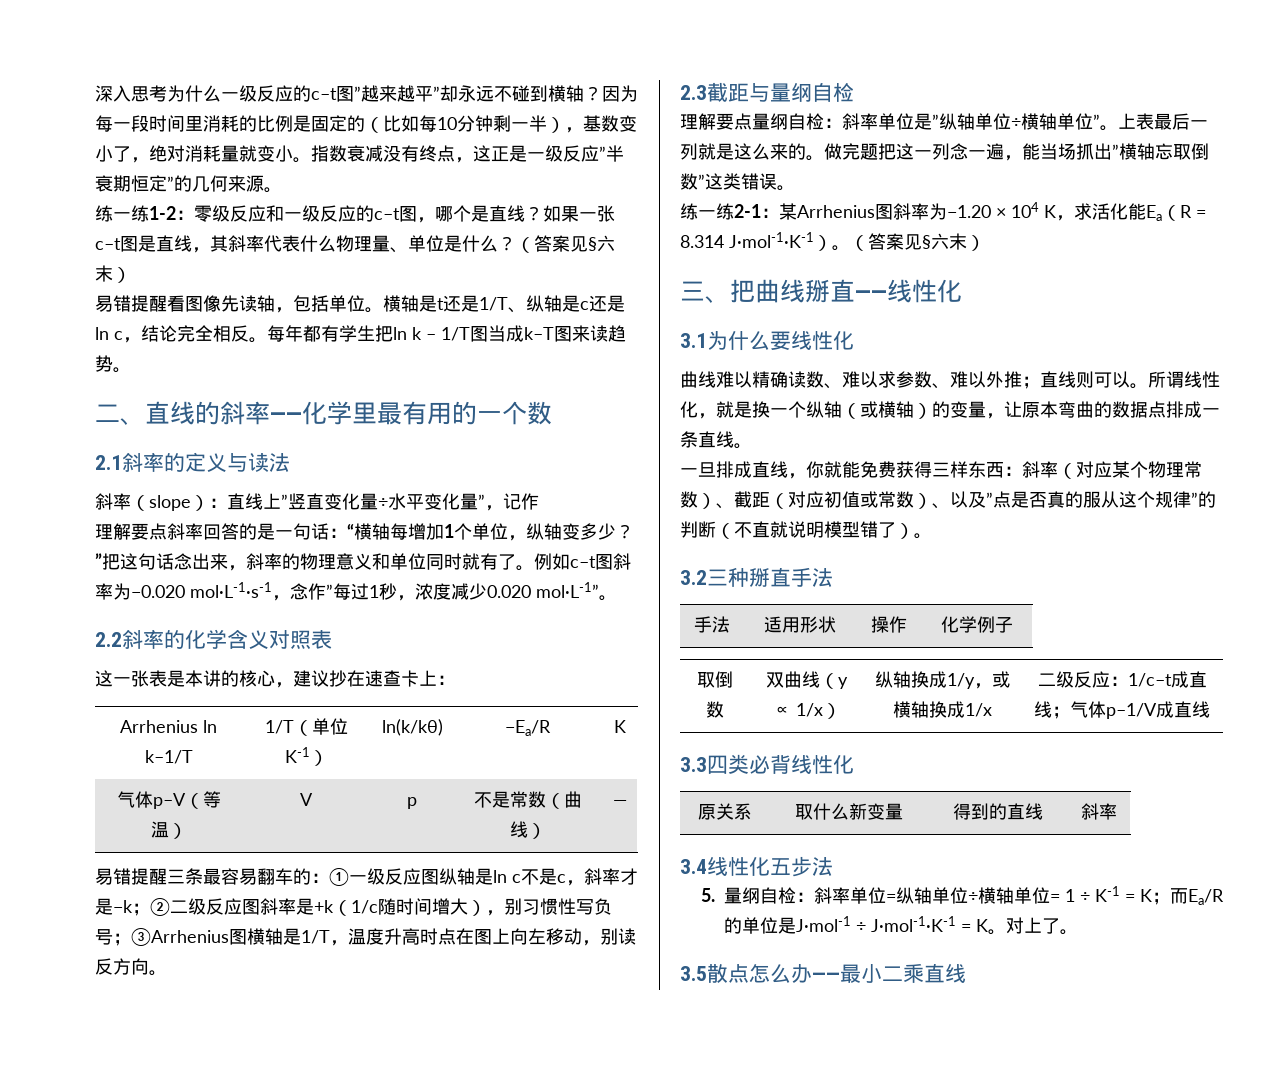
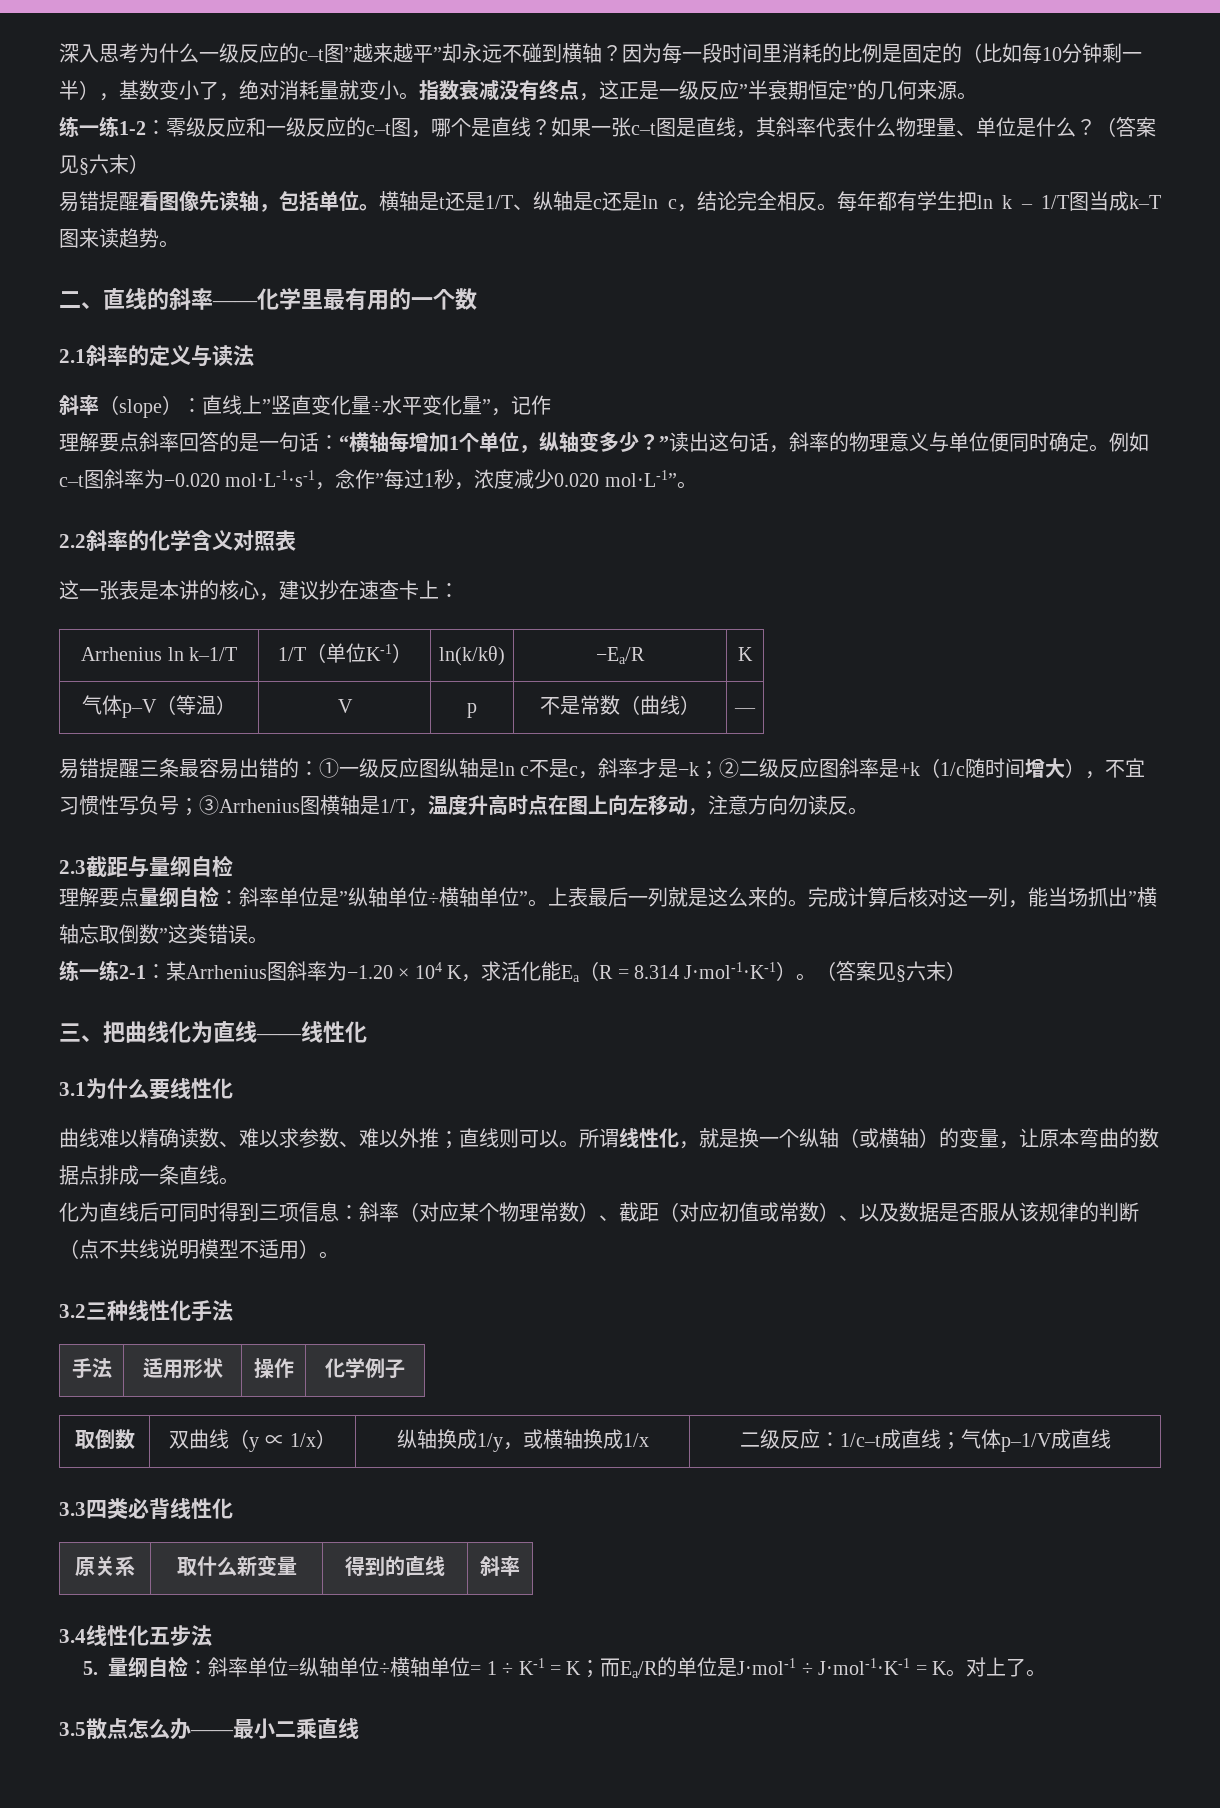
[102,553,228,570] 把这句话念出来 -> [669,432,769,452] 读出这句话
[372,553,516,570] 和单位同时就有了 -> [929,432,1089,452] 与单位便同时确定
[257,868,293,885] 翻车 -> [239,758,279,778] 出错
[504,898,522,915] 别 -> [1105,758,1146,778] 不宜
[600,928,636,945] [95,958,149,975] 别读反方向 -> [708,795,848,815] 注意方向勿读反
[824,143,1004,160] 做完题把这一列念一遍 -> [808,887,1008,907] 完成计算后核对这一列
[805,279,855,303] 掰直 -> [169,1021,257,1043] 化为直线
[680,461,1004,479] 一旦排成直线，你就能免费获得三样东西 -> [59,1202,339,1222] 化为直线后可同时得到三项信息
[986,491,1216,508] [680,521,788,539] ”点是否真的服从这个规律”的判断（不直就 -> [899,1202,1139,1222] [59,1239,159,1259] 数据是否服从该规律的判断（点不共线
[860,521,896,538] 错了 -> [239,1239,299,1259] 不适用
[749,568,791,587] 掰直 -> [128,1300,191,1321] 线性化

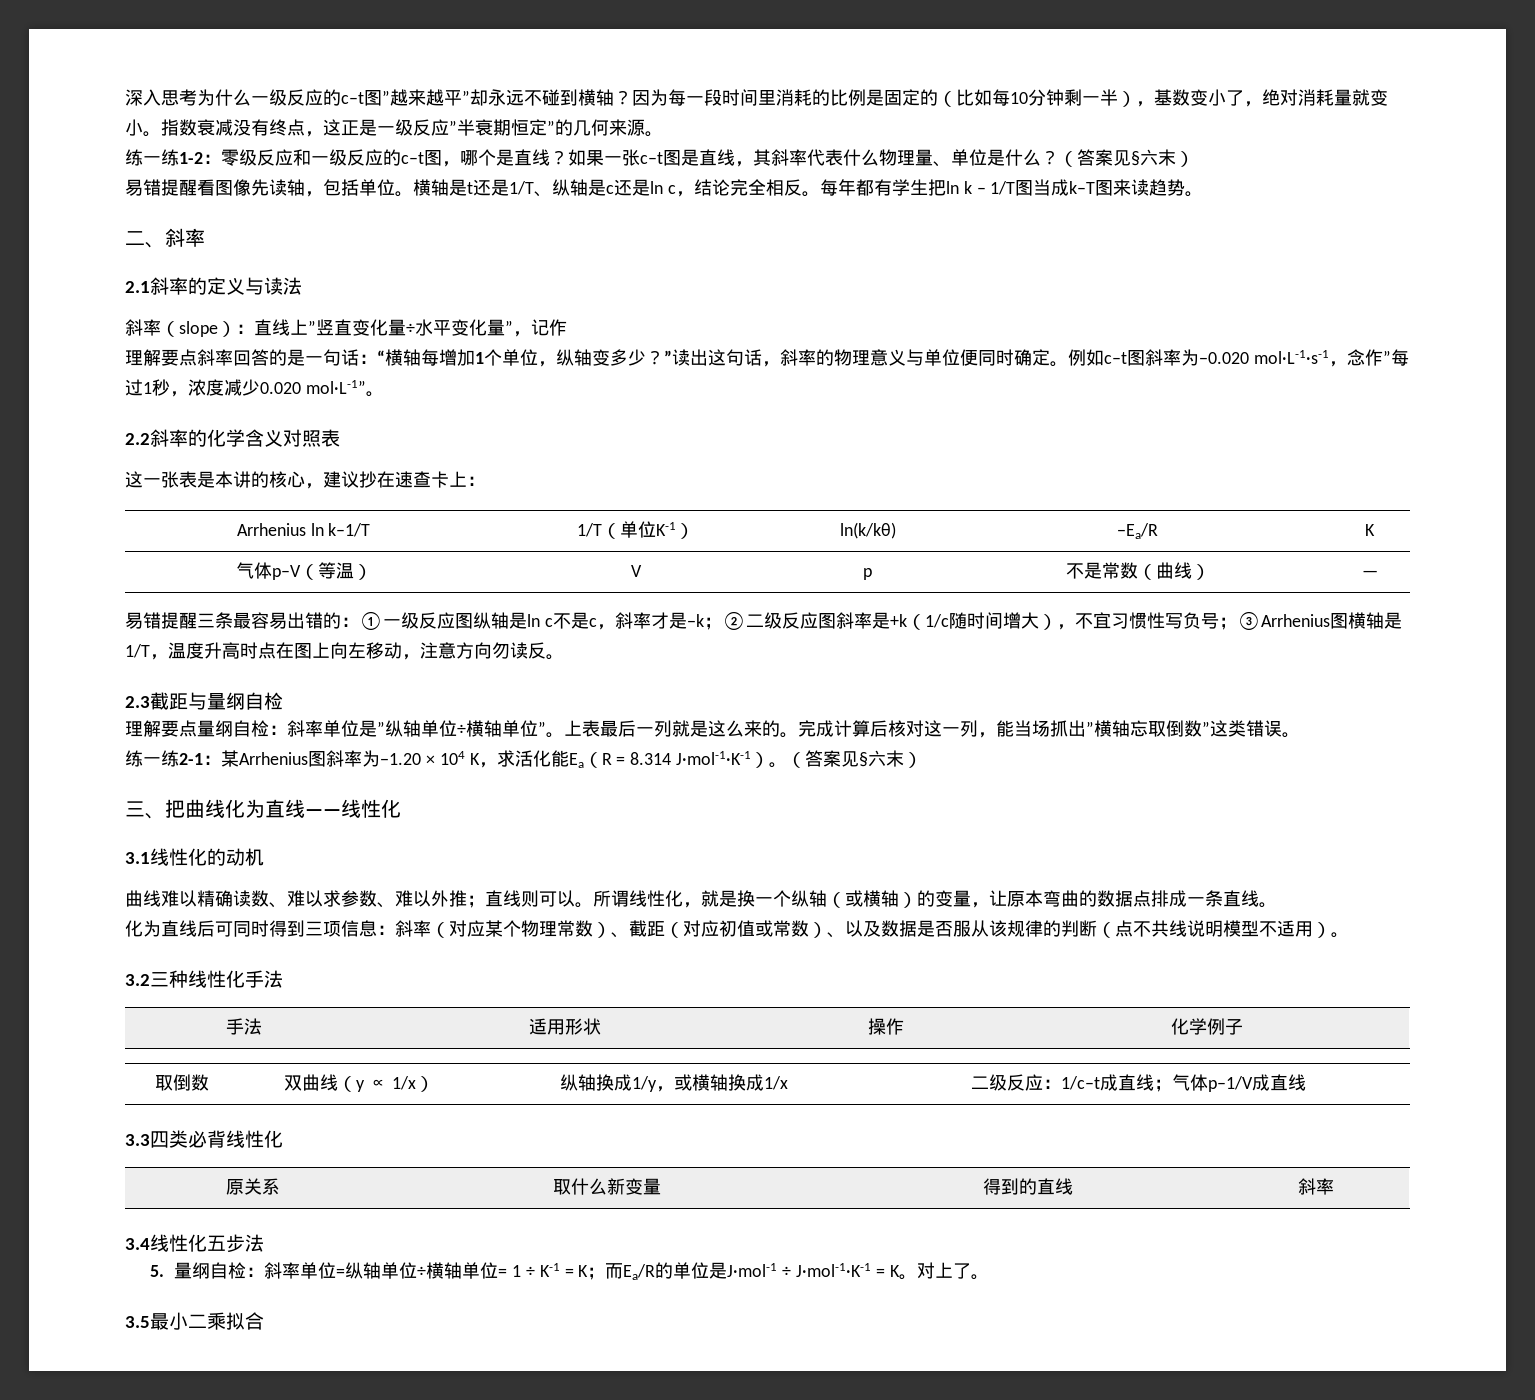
[103,288,477,310] 直线的斜率——化学里最有用的一个数 -> [165,228,205,247] 斜率
[86,1078,233,1100] 为什么要线性化 -> [150,848,264,866] 线性化的动机
[86,1718,234,1740] 散点怎么办—— -> (150, 1322) none
[317,1718,359,1739] 直线 -> [226,1312,264,1330] 拟合

